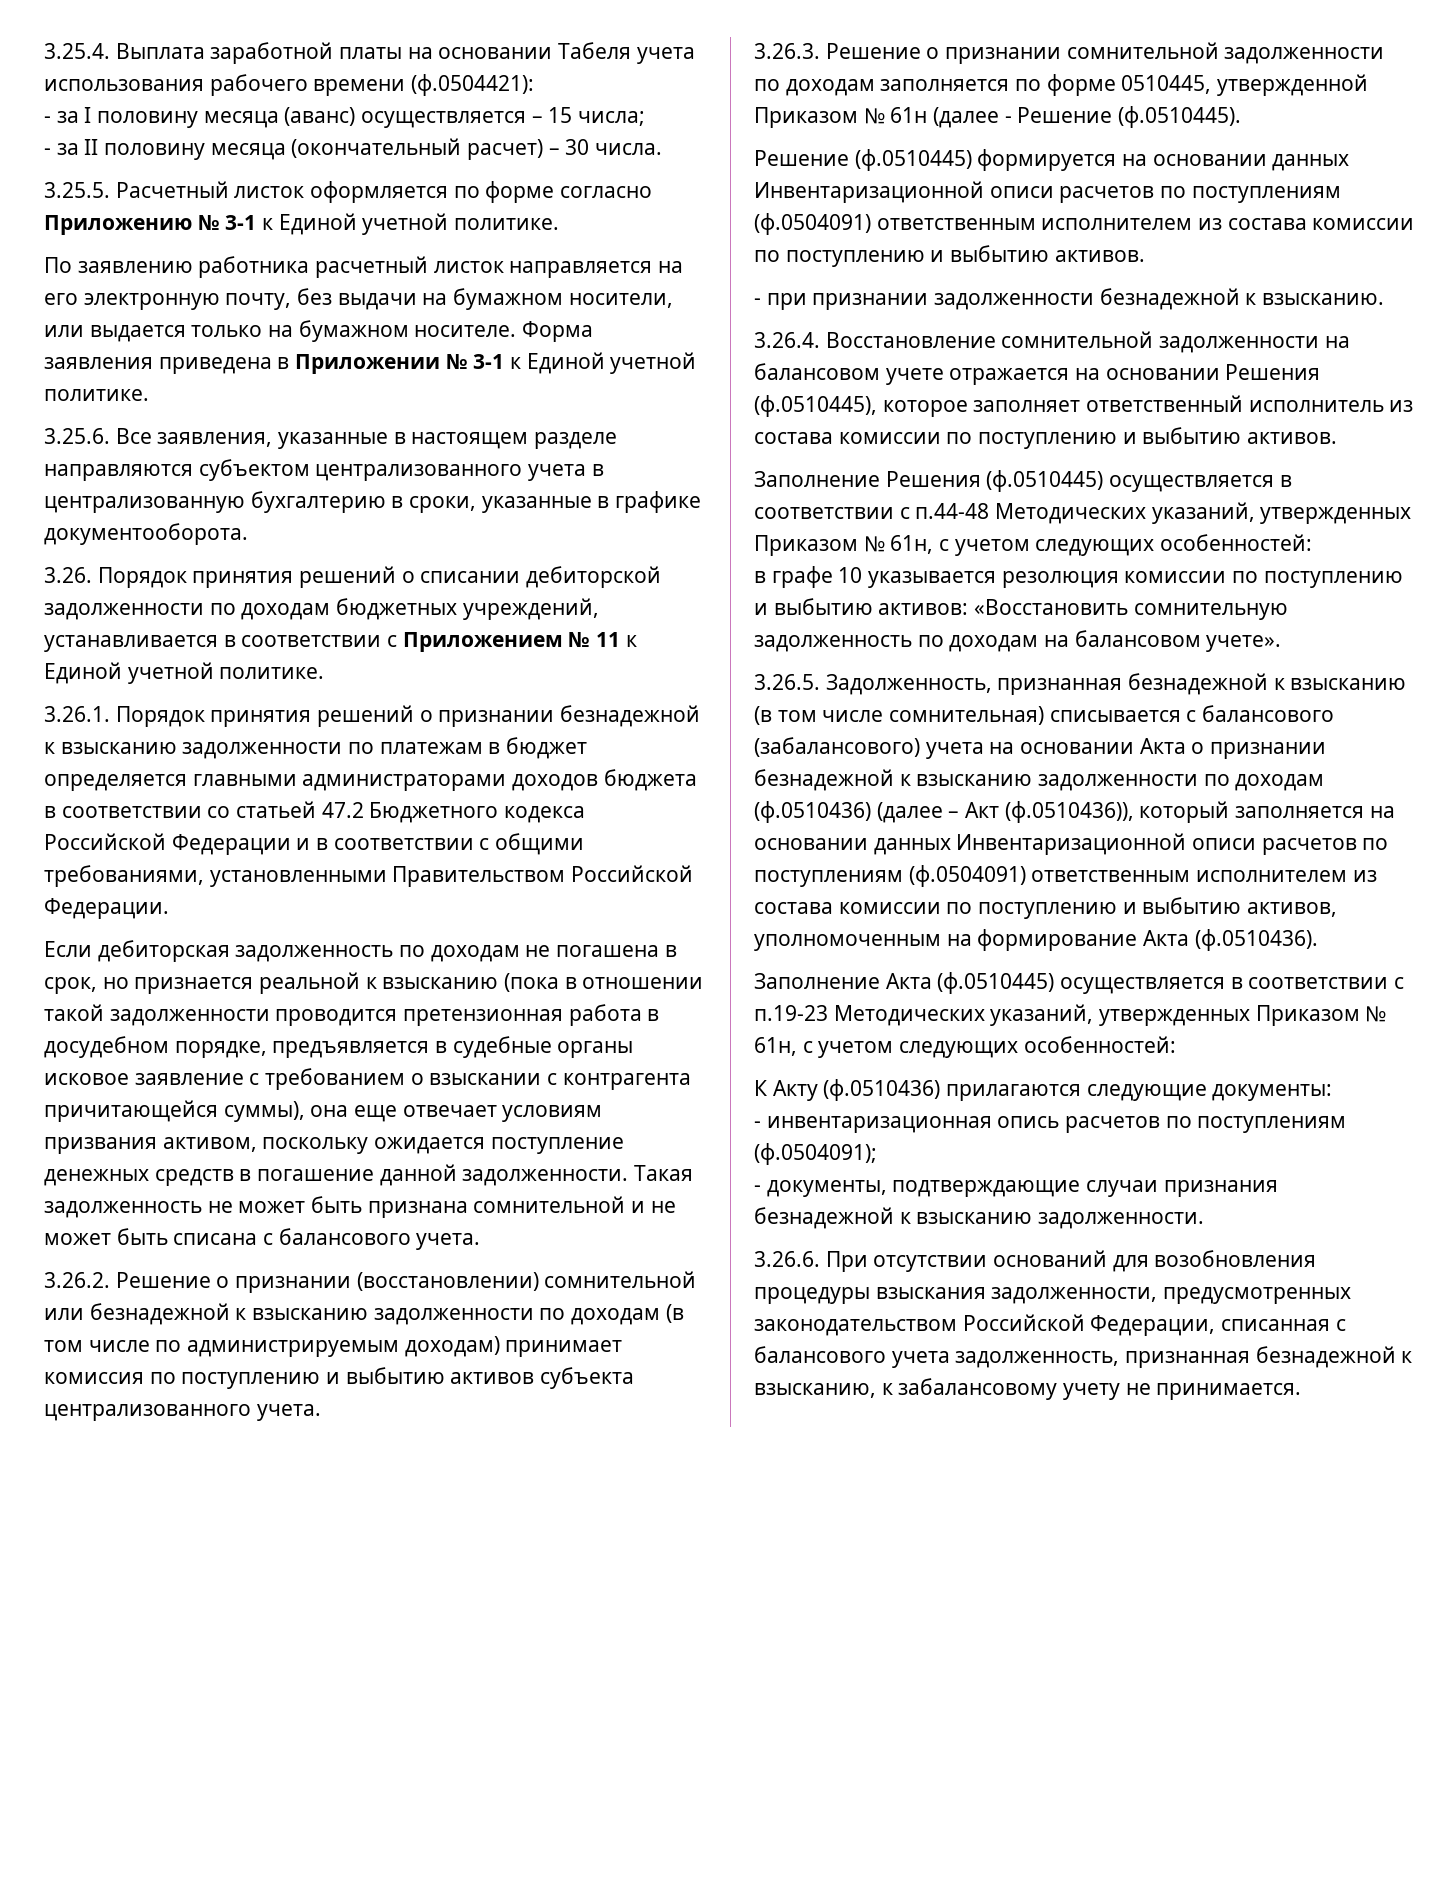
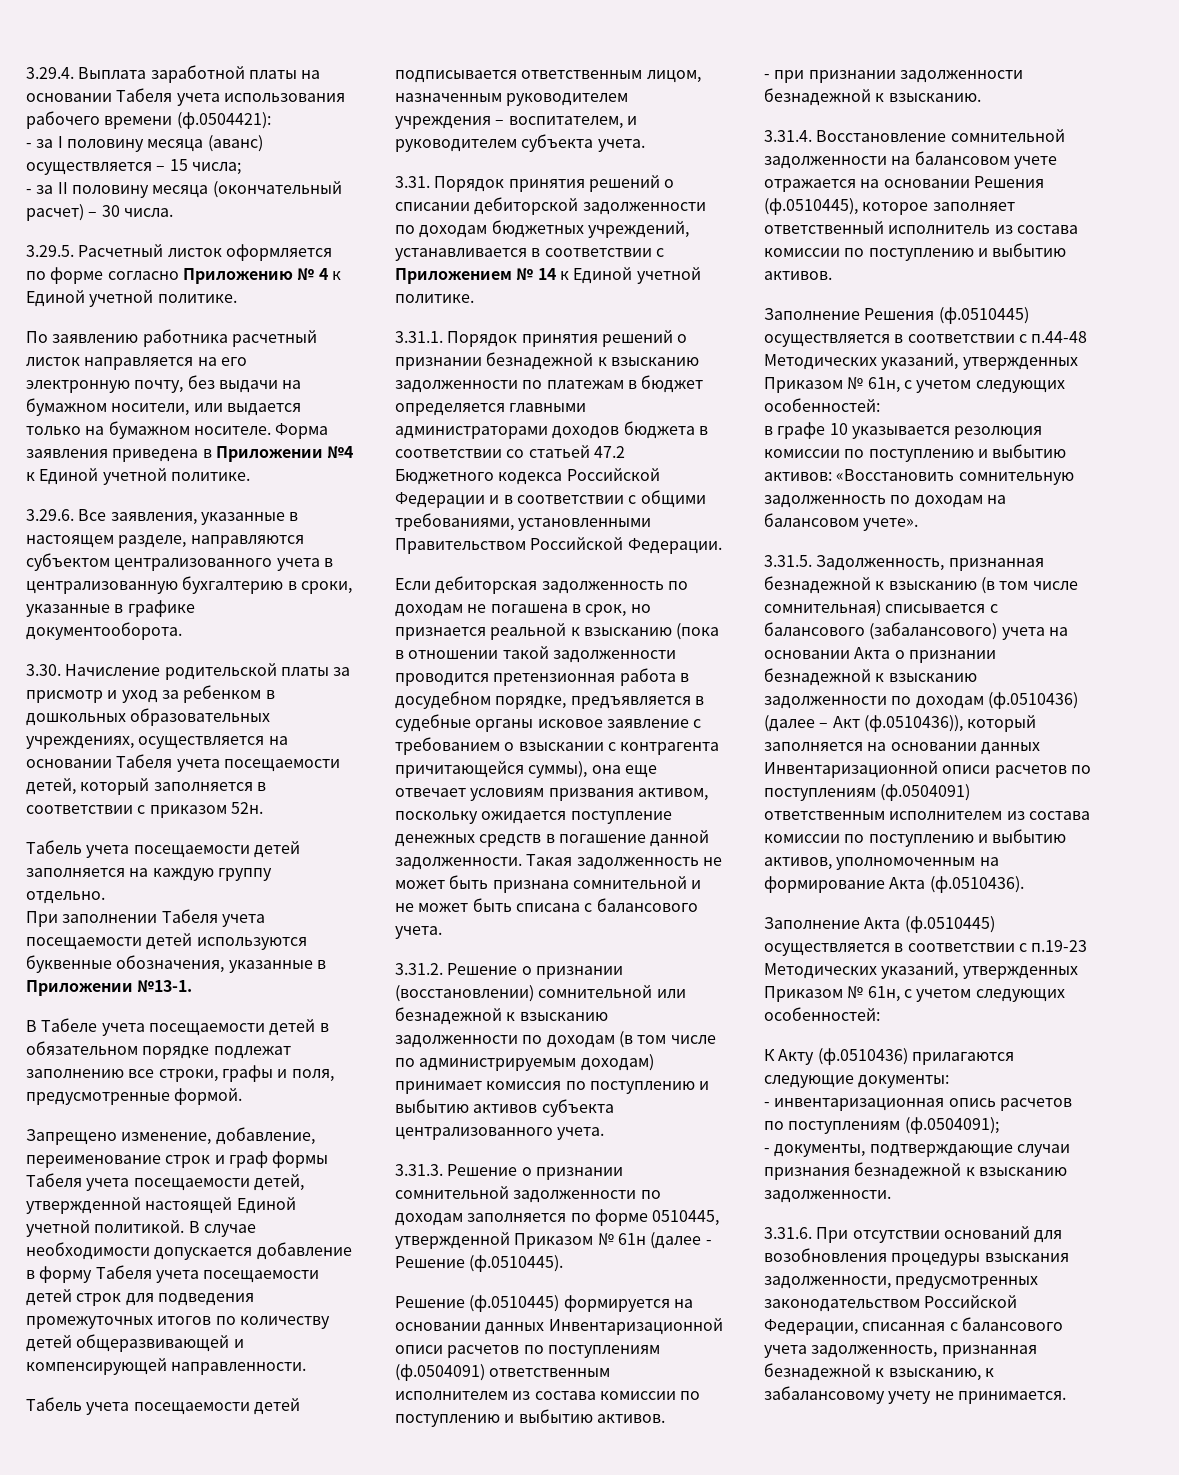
[44,43,110,59] 3.25.4. -> [26,67,74,79] 3.29.4.
[44,182,110,198] 3.25.5. -> [26,245,74,257] 3.29.5.
[225,215,257,230] 3-1 -> [318,268,328,280] 4
[445,352,697,374] [44,389,149,401] [44,428,110,444] № 3-1 к Единой учетной политике. // 3.25.6. -> [327,446,354,458] [26,468,250,485] [26,509,74,521] №4 к Единой учетной политике. // 3.29.6.
[534,432,618,449] разделе -> [118,535,187,548] разделе,
[44,567,92,583] 3.26. -> [26,663,351,680] [26,685,275,703] [26,708,271,726] [26,736,288,749] [26,754,340,772] [26,778,266,795] [26,802,263,818] [26,840,300,858] [26,868,272,881] [26,891,105,904] [26,909,265,927] [26,933,307,950] [26,955,326,973] [26,980,193,996] [26,1018,329,1036] [26,1041,291,1059] [26,1065,334,1082] [26,1088,243,1105] [26,1127,315,1145] [26,1151,329,1168] [26,1173,304,1191] [26,1197,296,1214] [26,1220,256,1237] [26,1242,352,1260] [26,1265,320,1283] [26,1289,254,1306] [26,1316,330,1329] [26,1334,244,1352] [26,1358,307,1375] [26,1397,300,1415] [395,70,701,83] [395,93,629,106] [395,116,637,129] [395,134,645,152] [395,176,430,188] 3.30. Начисление родительской платы за присмотр и уход за ребенком в дошкольных образовательных учреждениях, осуществляется на основании Табеля учета посещаемости детей, который заполняется в соответствии с приказом 52н. // Табель учета посещаемости детей заполняется на каждую группу отдельно. // При заполнении Табеля учета посещаемости детей используются буквенные обозначения, указанные в Приложении №13-1. // В Табеле учета посещаемости детей в обязательном порядке подлежат заполнению все строки, графы и поля, предусмотренные формой. // Запрещено изменение, добавление, переименование строк и граф формы Табеля учета посещаемости детей, утвержденной настоящей Единой учетной политикой. В случае необходимости допускается добавление в форму Табеля учета посещаемости детей строк для подведения промежуточных итогов по количеству детей общеразвивающей и компенсирующей направленности. // Табель учета посещаемости детей подписывается ответственным лицом, назначенным руководителем учреждения – воспитателем, и руководителем субъекта учета. // 3.31.
[596,632,637,647] [44,662,325,684] [44,706,110,722] 11 к Единой учетной политике. // 3.26.1. -> [537,267,701,284] [395,294,474,303] [395,331,443,343] 14 к Единой учетной политике. // 3.31.1.
[44,1272,110,1288] 3.26.2. -> [395,963,443,975] 3.31.2.
[754,43,820,59] 3.26.3. -> [395,1164,443,1176] 3.31.3.
[754,332,820,348] 3.26.4. -> [764,130,812,142] 3.31.4.
[754,674,820,690] 3.26.5. -> [764,555,812,567] 3.31.5.
[754,1251,820,1267] 3.26.6. -> [764,1227,812,1239] 3.31.6.

